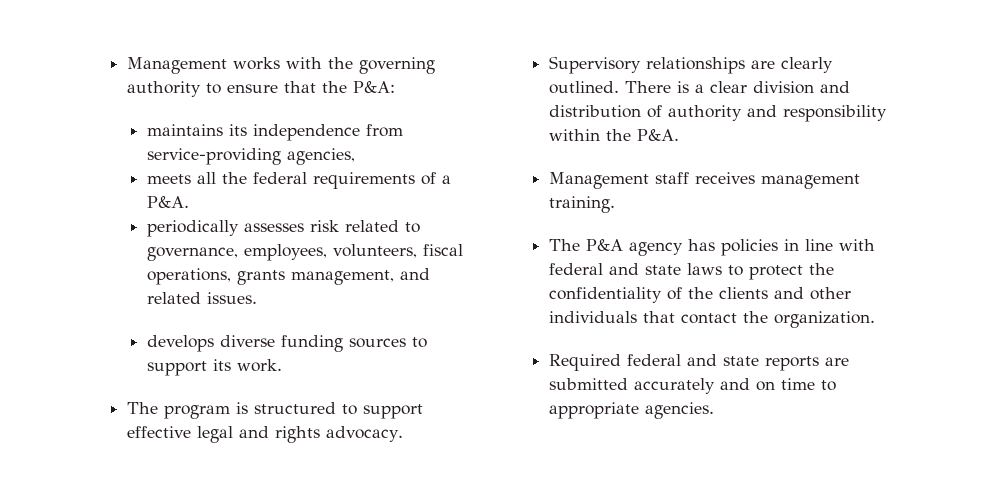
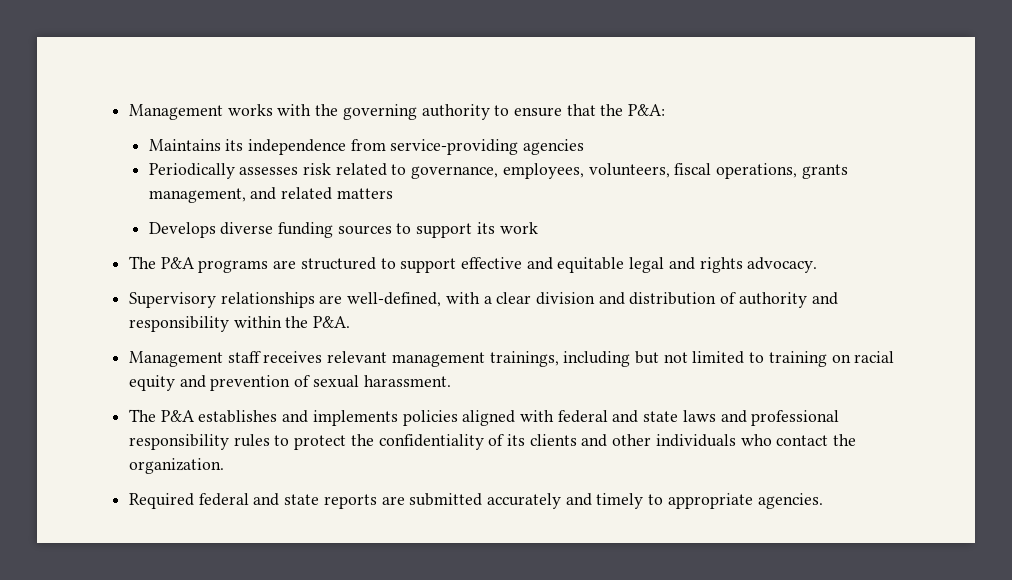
[146,124,223,136] maintains -> [148,139,221,151] Maintains
[286,148,355,165] [146,172,451,189] [146,196,189,208] [146,220,239,237] agencies, // meets all the federal requirements of a P&A. // periodically -> [523,139,585,155] [148,163,235,179] agencies // Periodically
[206,292,257,304] [146,335,214,352] issues. // develops -> [336,188,393,199] [148,222,216,238] matters // Develops
[236,359,282,372] [127,402,249,419] work. // The program is -> [499,222,538,234] [128,256,297,273] work // The P&A programs are
(192, 432) none -> [526,257,625,273] and equitable
[781,57,834,73] [549,81,690,94] clearly outlined. There is -> [347,292,480,307] well-defined, with
[761,174,861,189] [549,196,616,213] [549,239,834,256] management training. // The P&A agency has policies in line -> [327,351,895,367] [128,375,451,391] [128,409,516,426] relevant management trainings, including but not limited to training on racial equity and prevention of sexual harassment. // The P&A establishes and implements policies aligned
(723, 269) none -> [720,410,840,426] [128,434,270,450] and professional responsibility rules
[688,287,714,299] the -> [506,434,525,446] its
[643,311,676,323] that -> [740,434,772,446] who
[756,378,816,391] on time -> [596,493,644,509] timely

